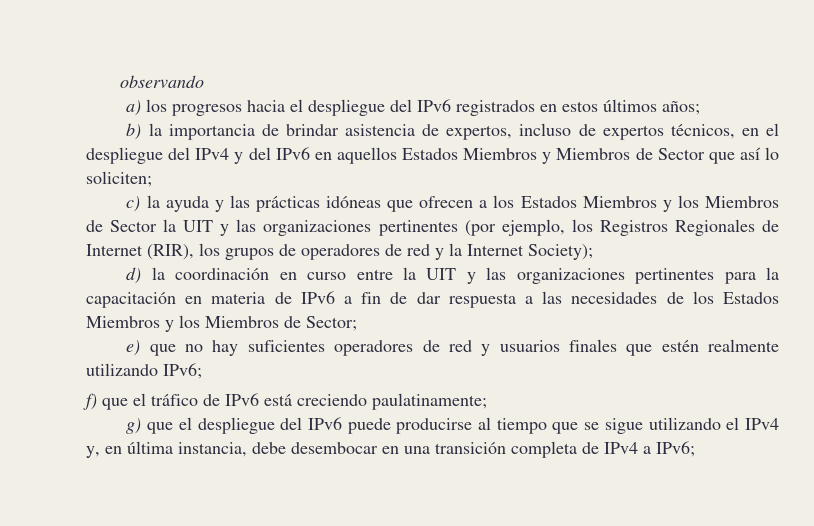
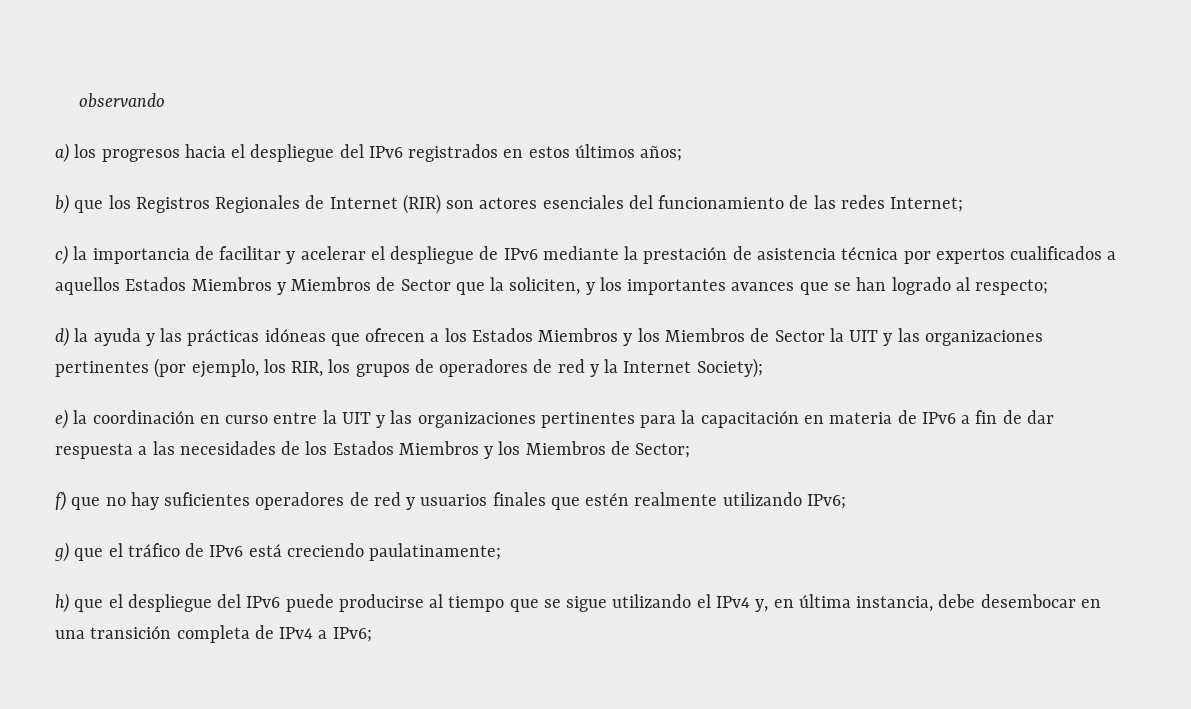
[148,123,779,140] [86,147,332,164] la importancia de brindar asistencia de expertos, incluso de expertos técnicos, en el despliegue del IPv4 y del IPv6 en -> [74,194,964,214] [55,245,1117,265] que los Registros Regionales de Internet (RIR) son actores esenciales del funcionamiento de las redes Internet; // c) la importancia de facilitar y acelerar el despliegue de IPv6 mediante la prestación de asistencia técnica por expertos cualificados a
[739,147,779,160] [86,171,152,187] [126,196,141,212] así lo soliciten; // c) -> [490,277,1049,295] [55,327,69,347] la soliciten, y los importantes avances que se han logrado al respecto; // d)
[599,219,780,236] [86,244,194,260] Registros Regionales de Internet (RIR), -> [291,361,324,377] RIR,
[126,267,142,284] d) -> [55,409,68,429] e)
[126,340,141,356] e) -> [55,491,66,511] f)
[83,393,97,410] f) -> [54,542,69,562] g)
[126,418,142,434] g) -> [55,593,69,613] h)

